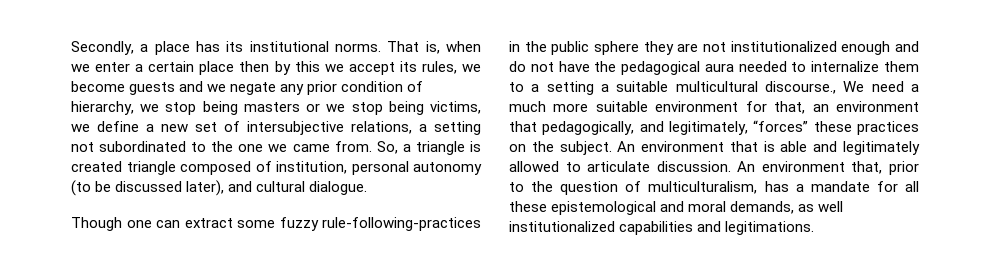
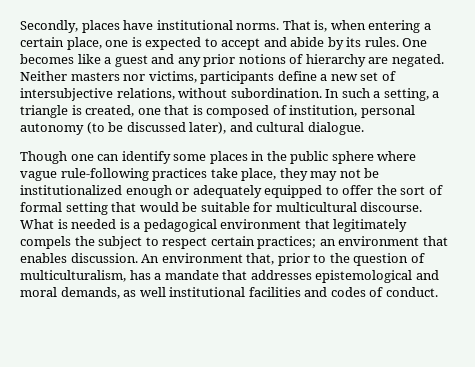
[140,41,244,55] a place has its -> [81,20,154,33] places have
[71,61,481,75] [71,81,424,95] [71,101,482,115] [71,124,90,132] we enter a certain place then by this we accept its rules, we become guests and we negate any prior condition of hierarchy, we stop being masters or we stop being victims, we -> [368,20,431,33] [20,37,428,50] [20,54,444,67] [20,71,275,84] entering a certain place, one is expected to accept and abide by its rules. One becomes like a guest and any prior notions of hierarchy are negated. Neither masters nor victims, participants
[419,121,481,135] [71,141,481,155] [71,161,176,175] a setting not subordinated to the one we came from. So, a triangle is created triangle -> [178,88,440,101] [20,105,203,118] without subordination. In such a setting, a triangle is created, one that is
[184,217,481,231] [509,41,919,55] [509,61,919,75] [509,81,919,95] [509,101,920,114] [509,120,919,135] [509,141,920,155] [509,161,651,172] extract some fuzzy rule-following-practices in the public sphere they are not institutionalized enough and do not have the pedagogical aura needed to internalize them to a setting a suitable multicultural discourse., We need a much more suitable environment for that, an environment that pedagogically, and legitimately, “forces” these practices on the subject. An environment that is able and legitimately allowed to articulate -> [121,151,417,164] [20,168,380,181] [20,185,443,198] [20,202,423,215] [20,219,408,232] [20,236,448,249] [20,253,67,263] identify some places in the public sphere where vague rule-following practices take place, they may not be institutionalized enough or adequately equipped to offer the sort of formal setting that would be suitable for multicultural discourse. What is needed is a pedagogical environment that legitimately compels the subject to respect certain practices; an environment that enables
[876,181,919,192] [509,201,547,212] for all these -> [222,270,312,280] that addresses
[509,221,815,235] institutionalized capabilities and legitimations. -> [169,287,438,297] institutional facilities and codes of conduct.

